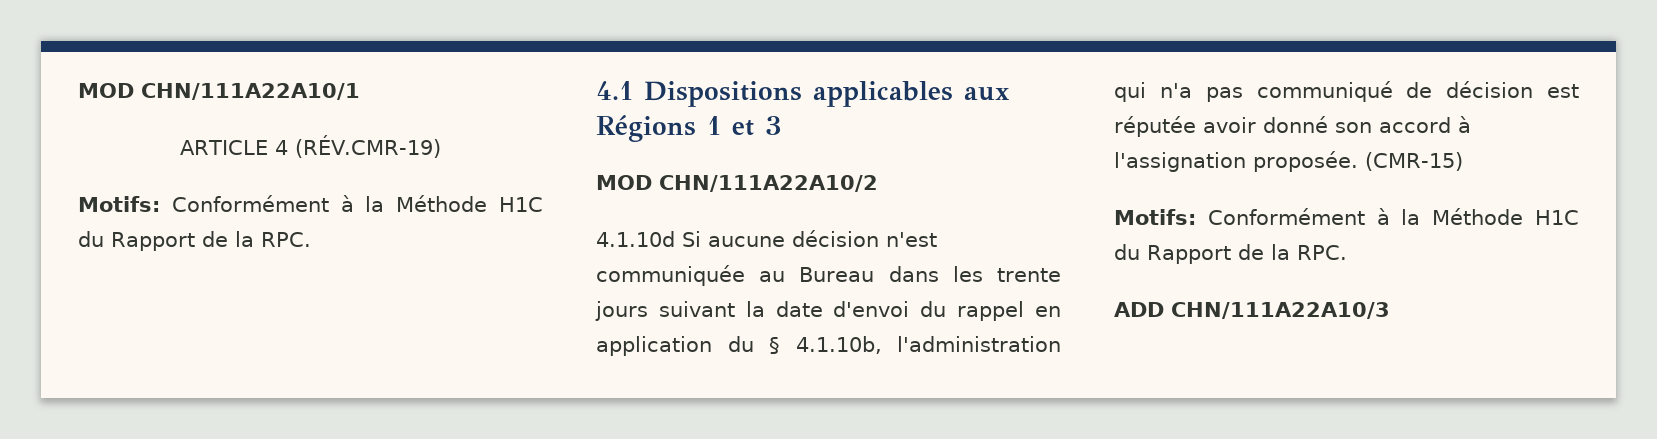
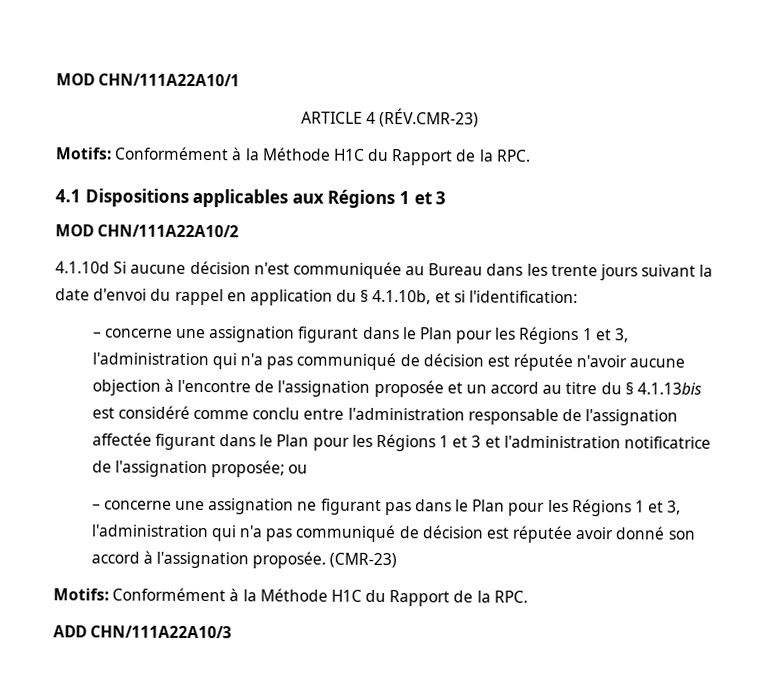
[294,135,442,158] (RÉV.CMR-19) -> [379,107,480,128] (RÉV.CMR-23)
(882, 345) none -> [434,290,579,304] [92,326,630,345] [91,352,686,372] [91,378,703,398] [91,405,679,426] [91,432,712,452] [91,460,309,478] [91,498,682,517] et si l'identification: // – concerne une assignation figurant dans le Plan pour les Régions 1 et 3, l'administration qui n'a pas communiqué de décision est réputée n'avoir aucune objection à l'encontre de l'assignation proposée et un accord au titre du § 4.1.13bis est considéré comme conclu entre l'administration responsable de l'assignation affectée figurant dans le Plan pour les Régions 1 et 3 et l'administration notificatrice de l'assignation proposée; ou // – concerne une assignation ne figurant pas dans le Plan pour les Régions 1 et 3,
[1365,152,1463,171] (CMR-15) -> [329,552,398,569] (CMR-23)

